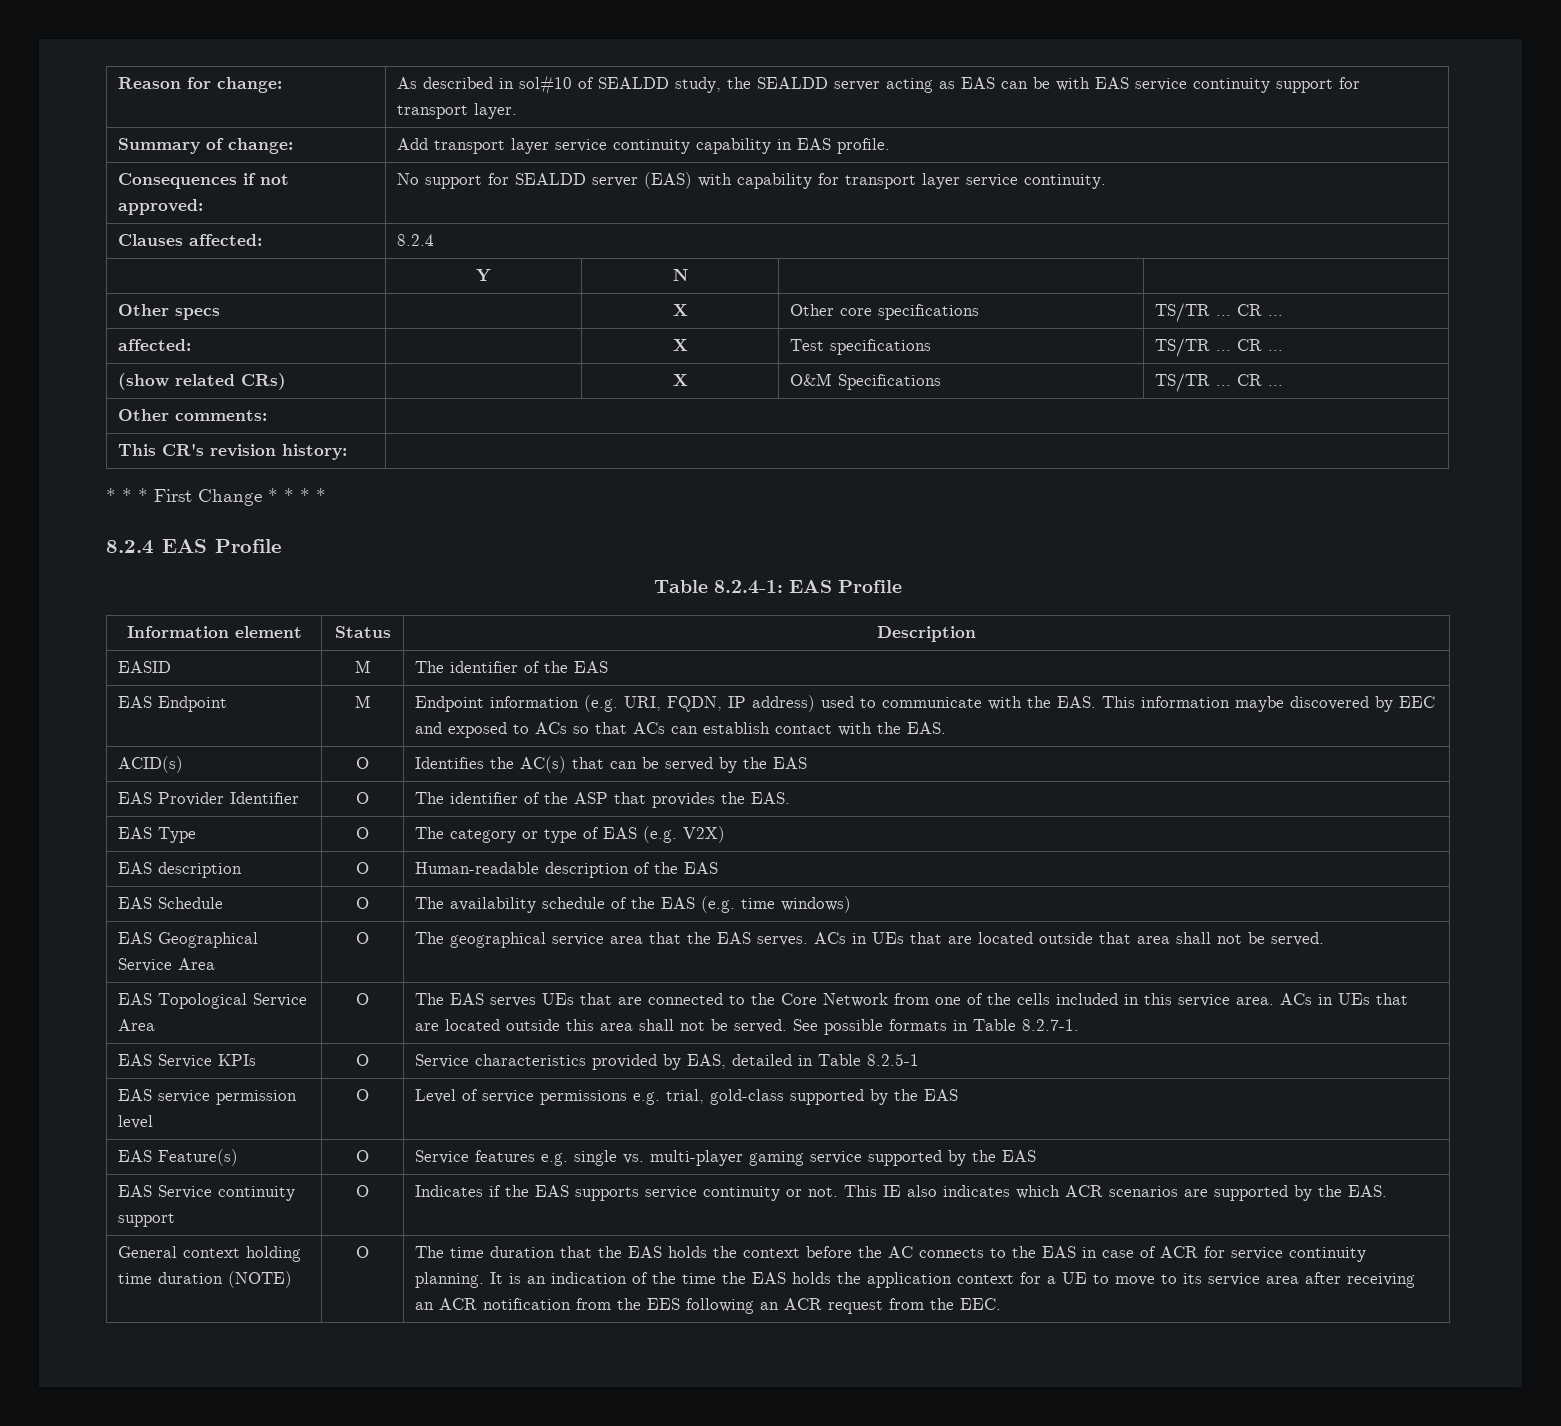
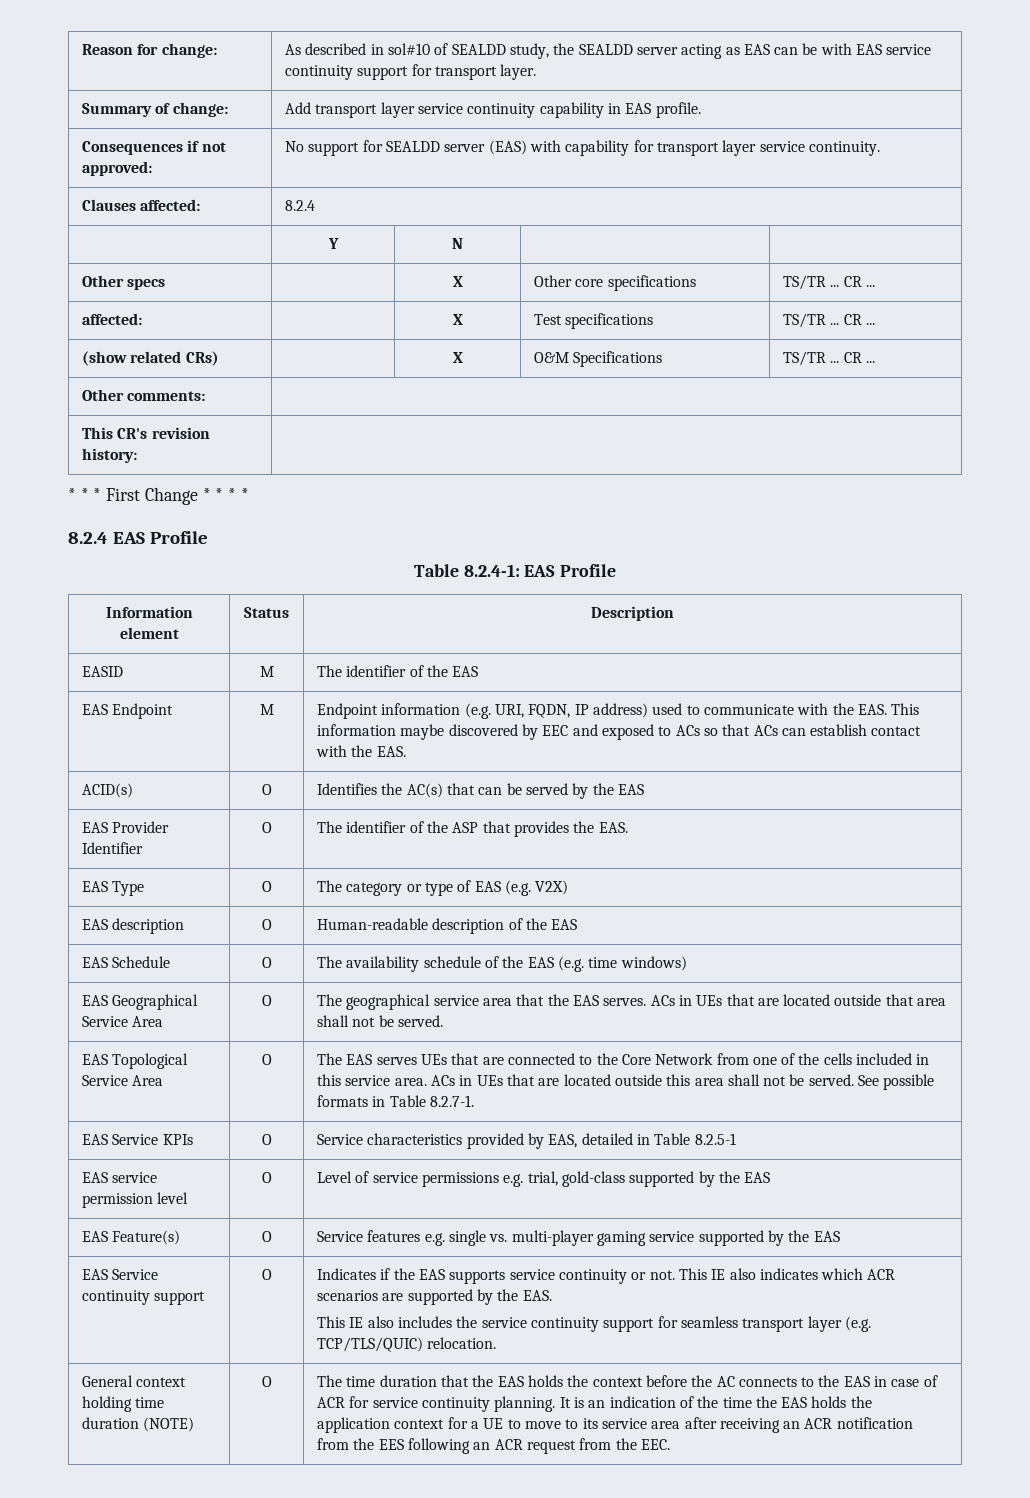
(1388, 1191) none -> [316,1316,871,1332] [316,1337,497,1352] // This IE also includes the service continuity support for seamless transport layer (e.g. TCP/TLS/QUIC) relocation.

